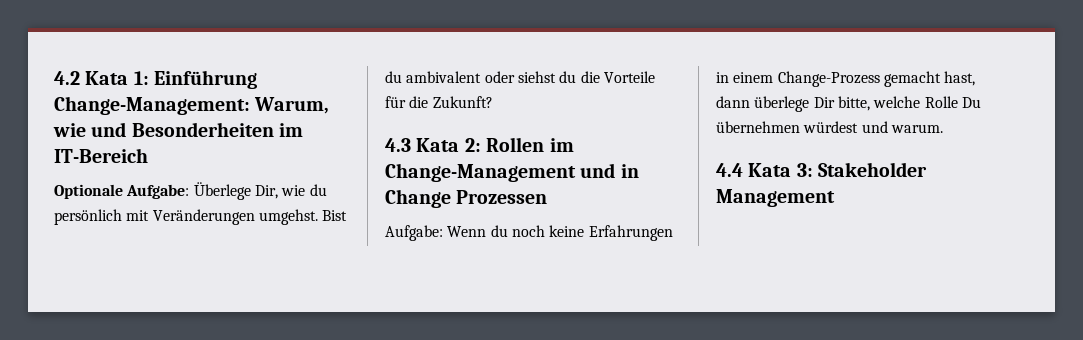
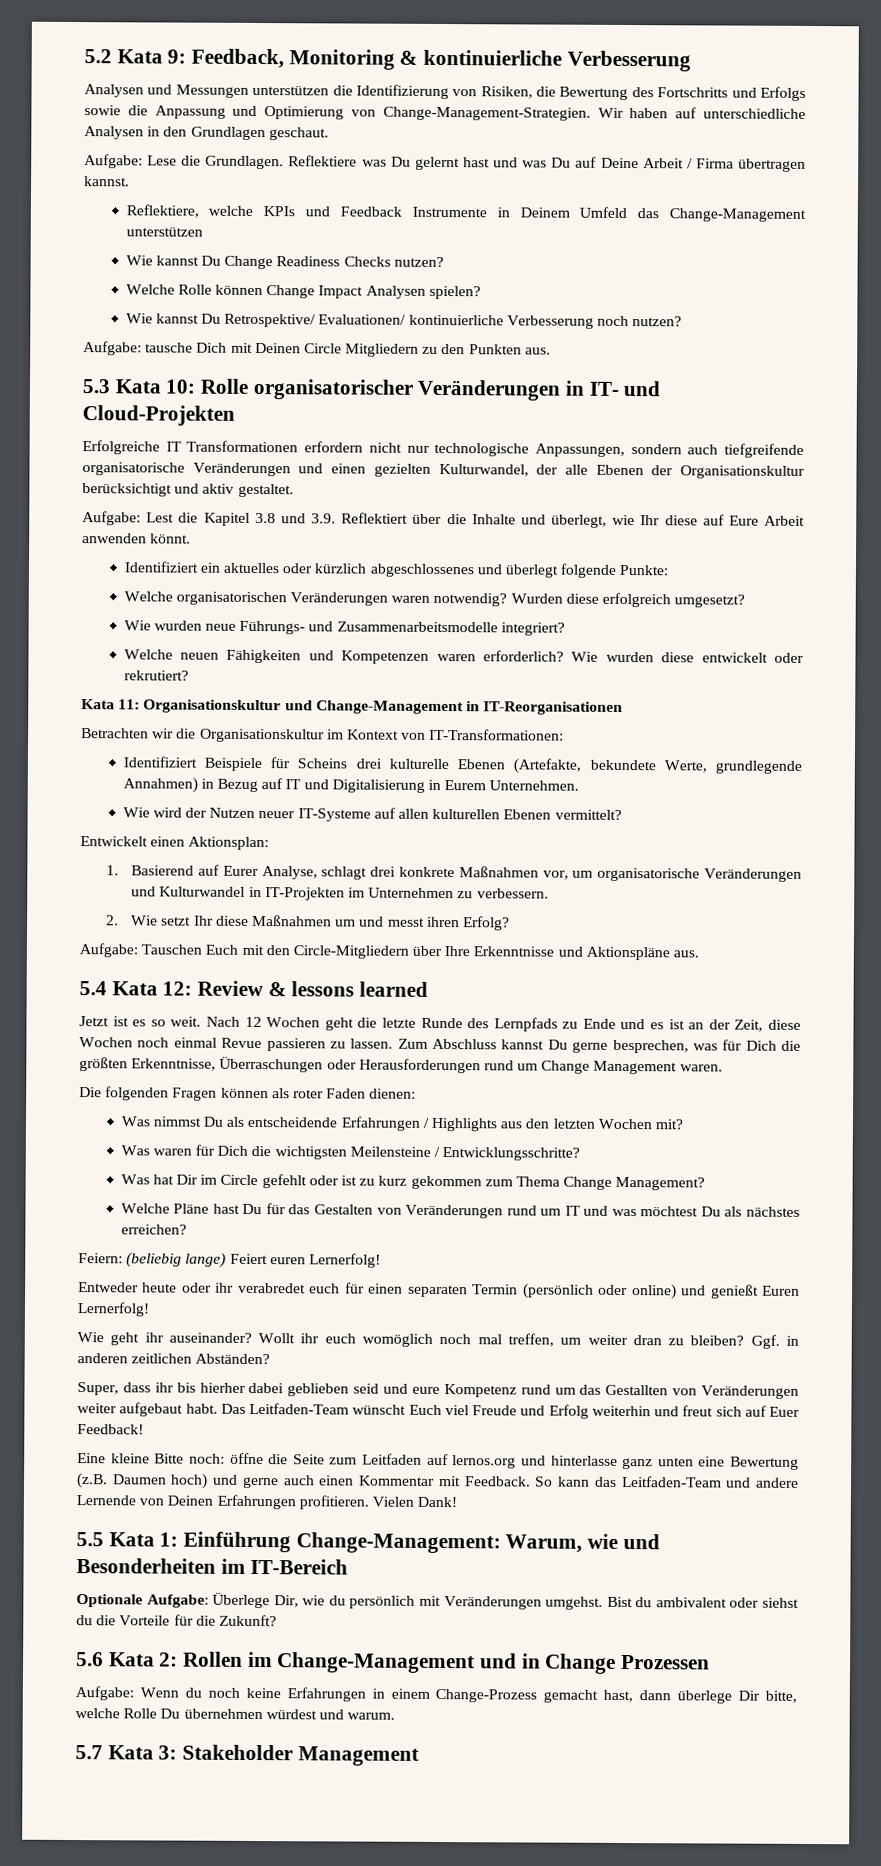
[54,71,80,85] 4.2 -> [84,48,691,72] [84,84,806,101] [84,105,806,121] [84,126,329,141] [84,154,807,172] [84,176,130,187] [125,204,806,222] [125,227,203,237] [125,255,444,270] [125,284,481,300] [125,313,683,329] [83,341,551,357] [82,378,661,401] [82,405,235,426] [82,440,805,458] [82,462,805,479] [82,483,294,498] [82,511,805,528] [82,533,192,544] [123,561,669,578] [123,591,746,608] [123,620,565,636] [123,649,804,664] [123,670,189,681] [81,699,624,715] [81,728,565,743] [122,756,802,774] [122,777,580,793] [122,807,622,822] [80,836,270,851] [105,864,802,882] [131,886,549,901] [105,914,510,931] [79,943,700,961] [79,980,429,997] [79,1016,802,1032] [79,1037,801,1054] [79,1056,723,1075] [79,1086,417,1101] [120,1116,683,1132] [120,1144,581,1161] [120,1174,706,1191] [120,1203,801,1219] [120,1224,187,1235] [78,1252,381,1268] [78,1282,800,1300] [77,1302,149,1317] [77,1332,799,1349] [77,1353,271,1365] [77,1382,799,1399] [77,1402,800,1419] [77,1424,144,1435] [77,1452,799,1470] [76,1473,799,1489] [76,1494,458,1510] [76,1532,104,1547] 5.2 Kata 9: Feedback, Monitoring & kontinuierliche Verbesserung // Analysen und Messungen unterstützen die Identifizierung von Risiken, die Bewertung des Fortschritts und Erfolgs sowie die Anpassung und Optimierung von Change-Management-Strategien. Wir haben auf unterschiedliche Analysen in den Grundlagen geschaut. // Aufgabe: Lese die Grundlagen. Reflektiere was Du gelernt hast und was Du auf Deine Arbeit / Firma übertragen kannst. // Reflektiere, welche KPIs und Feedback Instrumente in Deinem Umfeld das Change-Management unterstützen // Wie kannst Du Change Readiness Checks nutzen? // Welche Rolle können Change Impact Analysen spielen? // Wie kannst Du Retrospektive/ Evaluationen/ kontinuierliche Verbesserung noch nutzen? // Aufgabe: tausche Dich mit Deinen Circle Mitgliedern zu den Punkten aus. // 5.3 Kata 10: Rolle organisatorischer Veränderungen in IT- und Cloud-Projekten // Erfolgreiche IT Transformationen erfordern nicht nur technologische Anpassungen, sondern auch tiefgreifende organisatorische Veränderungen und einen gezielten Kulturwandel, der alle Ebenen der Organisationskultur berücksichtigt und aktiv gestaltet. // Aufgabe: Lest die Kapitel 3.8 und 3.9. Reflektiert über die Inhalte und überlegt, wie Ihr diese auf Eure Arbeit anwenden könnt. // Identifiziert ein aktuelles oder kürzlich abgeschlossenes und überlegt folgende Punkte: // Welche organisatorischen Veränderungen waren notwendig? Wurden diese erfolgreich umgesetzt? // Wie wurden neue Führungs- und Zusammenarbeitsmodelle integriert? // Welche neuen Fähigkeiten und Kompetenzen waren erforderlich? Wie wurden diese entwickelt oder rekrutiert? // Kata 11: Organisationskultur und Change-Management in IT-Reorganisationen // Betrachten wir die Organisationskultur im Kontext von IT-Transformationen: // Identifiziert Beispiele für Scheins drei kulturelle Ebenen (Artefakte, bekundete Werte, grundlegende Annahmen) in Bezug auf IT und Digitalisierung in Eurem Unternehmen. // Wie wird der Nutzen neuer IT-Systeme auf allen kulturellen Ebenen vermittelt? // Entwickelt einen Aktionsplan: // 1. Basierend auf Eurer Analyse, schlagt drei konkrete Maßnahmen vor, um organisatorische Veränderungen und Kulturwandel in IT-Projekten im Unternehmen zu verbessern. // 2. Wie setzt Ihr diese Maßnahmen um und messt ihren Erfolg? // Aufgabe: Tauschen Euch mit den Circle-Mitgliedern über Ihre Erkenntnisse und Aktionspläne aus. // 5.4 Kata 12: Review & lessons learned // Jetzt ist es so weit. Nach 12 Wochen geht die letzte Runde des Lernpfads zu Ende und es ist an der Zeit, diese Wochen noch einmal Revue passieren zu lassen. Zum Abschluss kannst Du gerne besprechen, was für Dich die größten Erkenntnisse, Überraschungen oder Herausforderungen rund um Change Management waren. // Die folgenden Fragen können als roter Faden dienen: // Was nimmst Du als entscheidende Erfahrungen / Highlights aus den letzten Wochen mit? // Was waren für Dich die wichtigsten Meilensteine / Entwicklungsschritte? // Was hat Dir im Circle gefehlt oder ist zu kurz gekommen zum Thema Change Management? // Welche Pläne hast Du für das Gestalten von Veränderungen rund um IT und was möchtest Du als nächstes erreichen? // Feiern: (beliebig lange) Feiert euren Lernerfolg! // Entweder heute oder ihr verabredet euch für einen separaten Termin (persönlich oder online) und genießt Euren Lernerfolg! // Wie geht ihr auseinander? Wollt ihr euch womöglich noch mal treffen, um weiter dran zu bleiben? Ggf. in anderen zeitlichen Abständen? // Super, dass ihr bis hierher dabei geblieben seid und eure Kompetenz rund um das Gestallten von Veränderungen weiter aufgebaut habt. Das Leitfaden-Team wünscht Euch viel Freude und Erfolg weiterhin und freut sich auf Euer Feedback! // Eine kleine Bitte noch: öffne die Seite zum Leitfaden auf lernos.org und hinterlasse ganz unten eine Bewertung (z.B. Daumen hoch) und gerne auch einen Kommentar mit Feedback. So kann das Leitfaden-Team und andere Lernende von Deinen Erfahrungen profitieren. Vielen Dank! // 5.5
[385,138,411,152] 4.3 -> [76,1652,104,1667] 5.6
[716,163,743,177] 4.4 -> [75,1745,103,1760] 5.7

